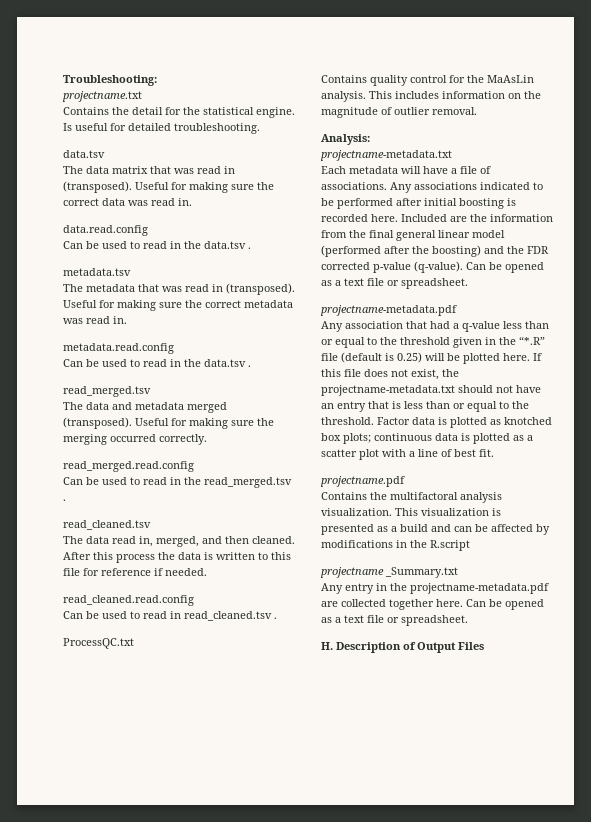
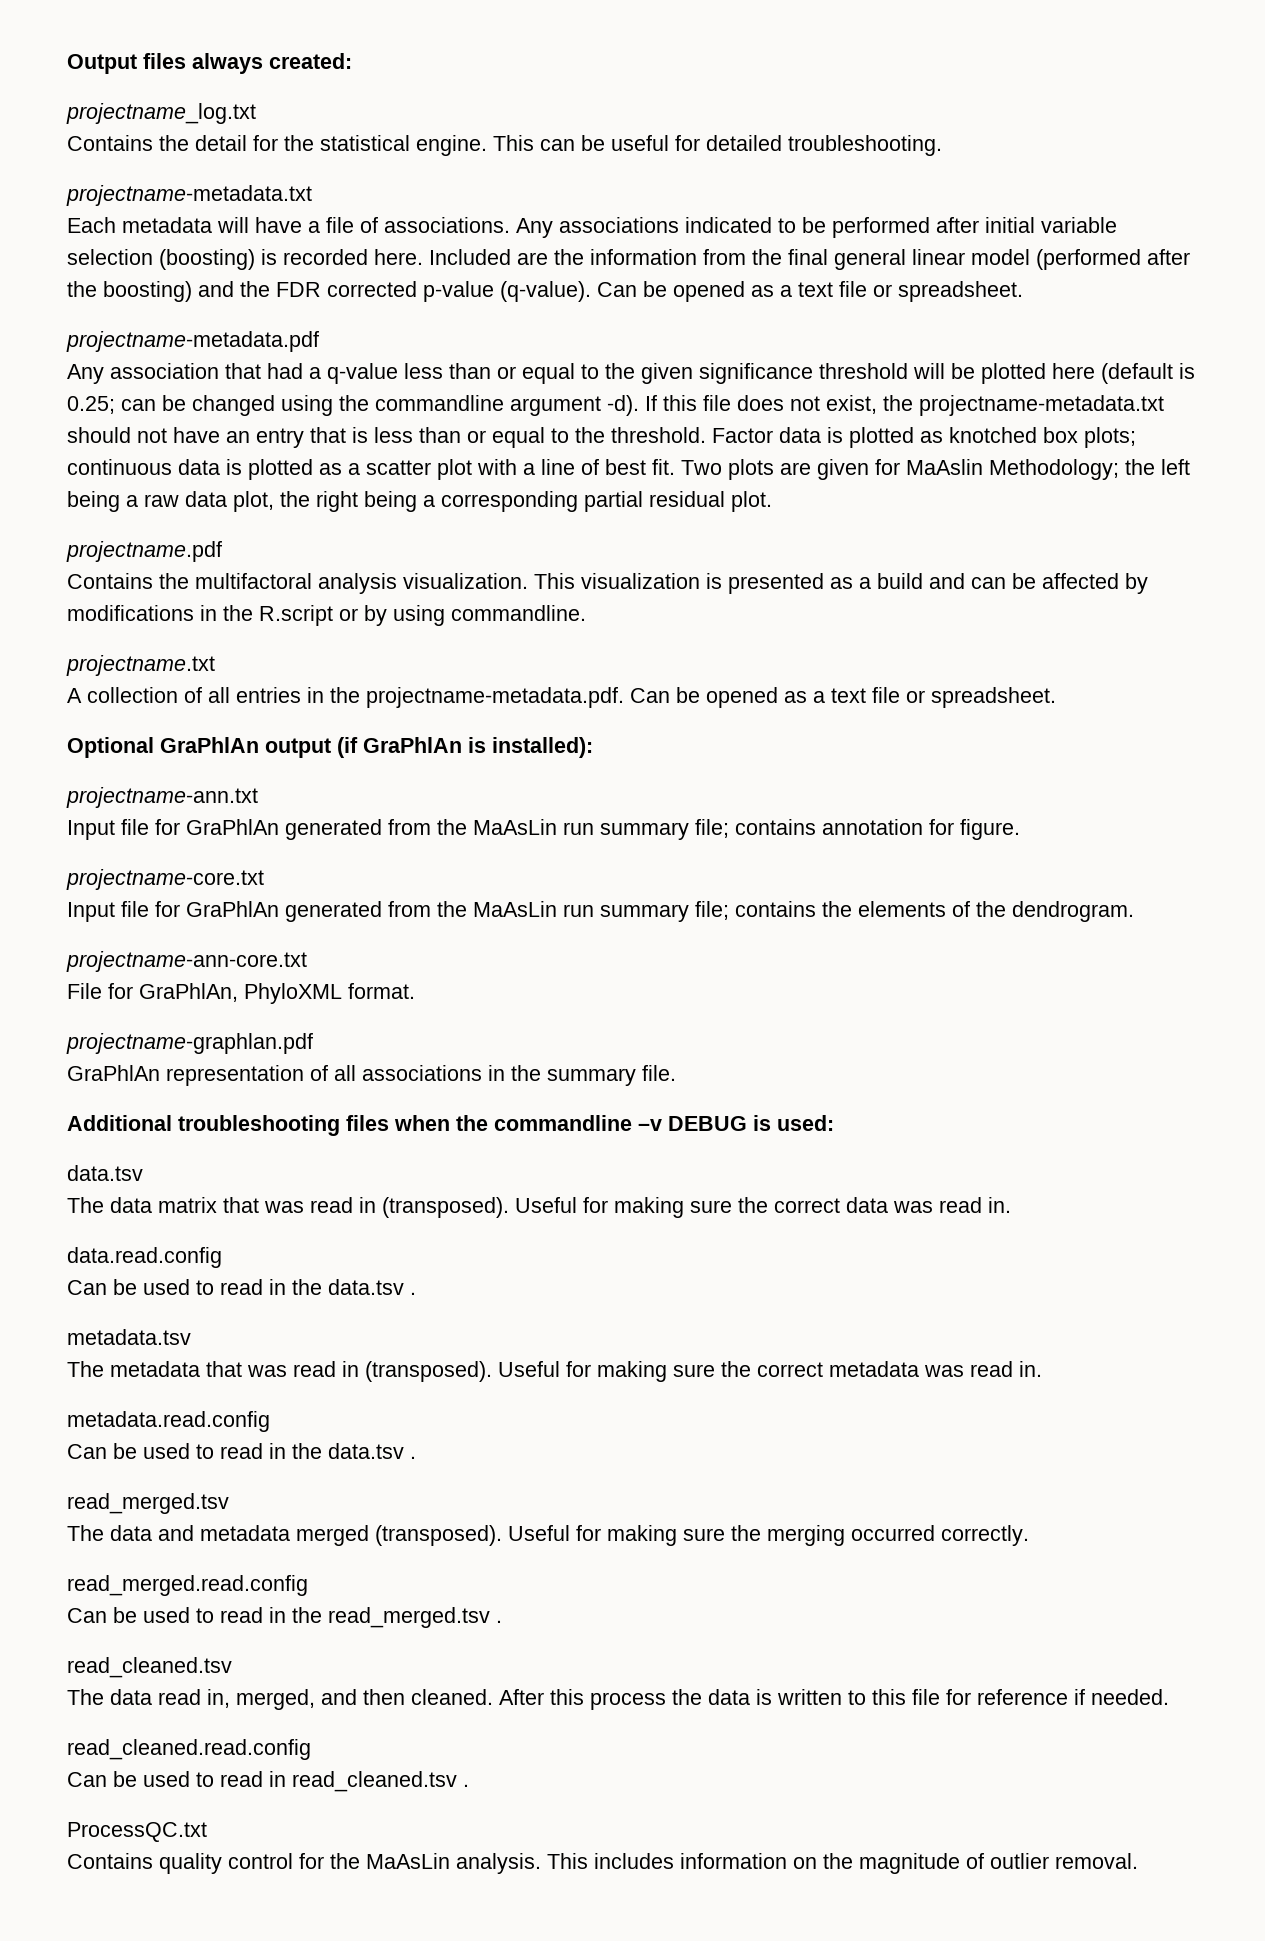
[63,75,157,86] [62,91,142,102] Troubleshooting: // projectname.txt -> [67,53,352,74] [66,103,256,124] Output files always created: // projectname_log.txt
[63,123,72,131] Is -> [493,135,605,151] This can be
(260, 128) none -> [66,185,312,206] [67,217,1117,238] [67,249,1190,270] [67,281,1023,302] [66,331,319,352] [67,363,1195,384] [67,395,1164,416] [67,427,1136,448] [67,459,1190,480] [67,491,772,512] [66,541,222,562] [67,573,1148,594] [67,605,586,626] [66,655,215,676] [67,687,1056,708] [67,737,593,758] [66,787,258,808] [67,819,1020,840] [66,869,264,890] [67,901,1134,922] [66,951,307,972] [67,983,415,1004] [66,1033,313,1054] [67,1065,676,1086] [67,1115,834,1136] // projectname-metadata.txt // Each metadata will have a file of associations. Any associations indicated to be performed after initial variable selection (boosting) is recorded here. Included are the information from the final general linear model (performed after the boosting) and the FDR corrected p-value (q-value). Can be opened as a text file or spreadsheet. // projectname-metadata.pdf // Any association that had a q-value less than or equal to the given significance threshold will be plotted here (default is 0.25; can be changed using the commandline argument -d). If this file does not exist, the projectname-metadata.txt should not have an entry that is less than or equal to the threshold. Factor data is plotted as knotched box plots; continuous data is plotted as a scatter plot with a line of best fit. Two plots are given for MaAslin Methodology; the left being a raw data plot, the right being a corresponding partial residual plot. // projectname.pdf // Contains the multifactoral analysis visualization. This visualization is presented as a build and can be affected by modifications in the R.script or by using commandline. // projectname.txt // A collection of all entries in the projectname-metadata.pdf. Can be opened as a text file or spreadsheet. // Optional GraPhlAn output (if GraPhlAn is installed): // projectname-ann.txt // Input file for GraPhlAn generated from the MaAsLin run summary file; contains annotation for figure. // projectname-core.txt // Input file for GraPhlAn generated from the MaAsLin run summary file; contains the elements of the dendrogram. // projectname-ann-core.txt // File for GraPhlAn, PhyloXML format. // projectname-graphlan.pdf // GraPhlAn representation of all associations in the summary file. // Additional troubleshooting files when the commandline –v DEBUG is used:
[321,134,370,145] [320,150,452,161] [321,166,491,174] [321,182,543,193] [321,198,516,209] [321,214,553,222] [321,230,505,241] [321,245,549,257] [321,261,544,273] [321,278,468,289] [320,305,457,316] [321,321,549,332] [321,336,545,348] [321,352,542,364] [321,369,459,380] [321,385,541,396] [321,401,529,412] [321,417,552,428] [321,433,533,444] [321,449,494,460] [320,476,405,487] [321,492,502,503] [321,508,501,516] [321,524,550,535] [321,540,470,551] [320,567,458,578] [321,583,549,594] [321,599,544,610] [321,615,468,626] [321,642,484,653] // Analysis: // projectname-metadata.txt // Each metadata will have a file of associations. Any associations indicated to be performed after initial boosting is recorded here. Included are the information from the final general linear model (performed after the boosting) and the FDR corrected p-value (q-value). Can be opened as a text file or spreadsheet. // projectname-metadata.pdf // Any association that had a q-value less than or equal to the threshold given in the “*.R” file (default is 0.25) will be plotted here. If this file does not exist, the projectname-metadata.txt should not have an entry that is less than or equal to the threshold. Factor data is plotted as knotched box plots; continuous data is plotted as a scatter plot with a line of best fit. // projectname.pdf // Contains the multifactoral analysis visualization. This visualization is presented as a build and can be affected by modifications in the R.script // projectname _Summary.txt // Any entry in the projectname-metadata.pdf are collected together here. Can be opened as a text file or spreadsheet. // H. Description of Output Files -> (1138, 1861) none

